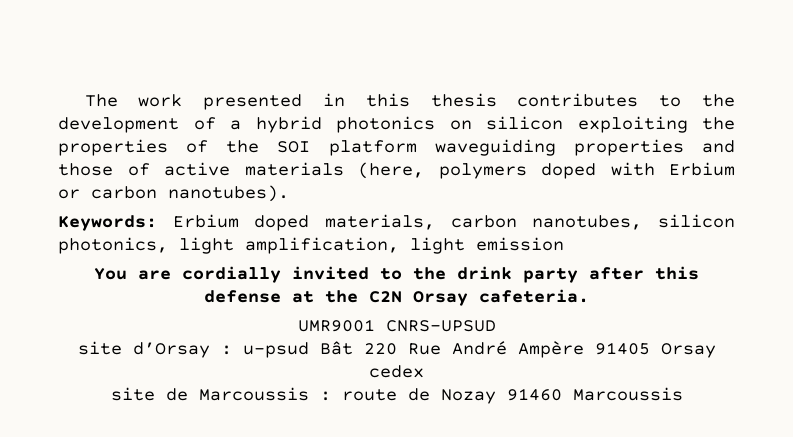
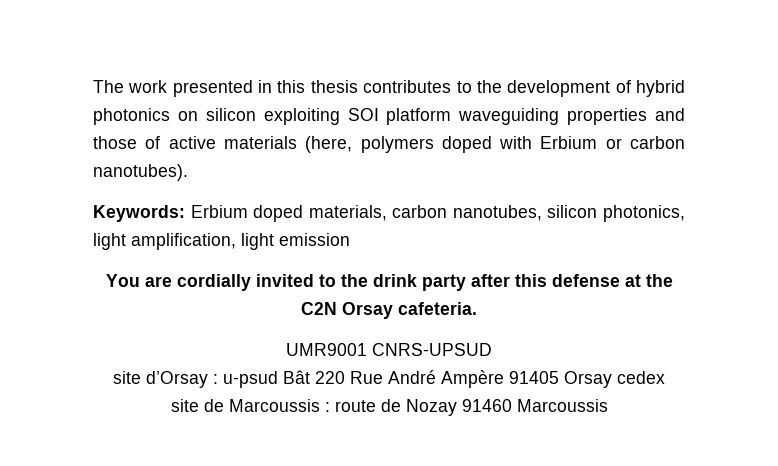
[230,120,241,130] a -> (631, 86) none
[702,117,735,130] [58,139,260,156] the properties of the -> (340, 116) none

